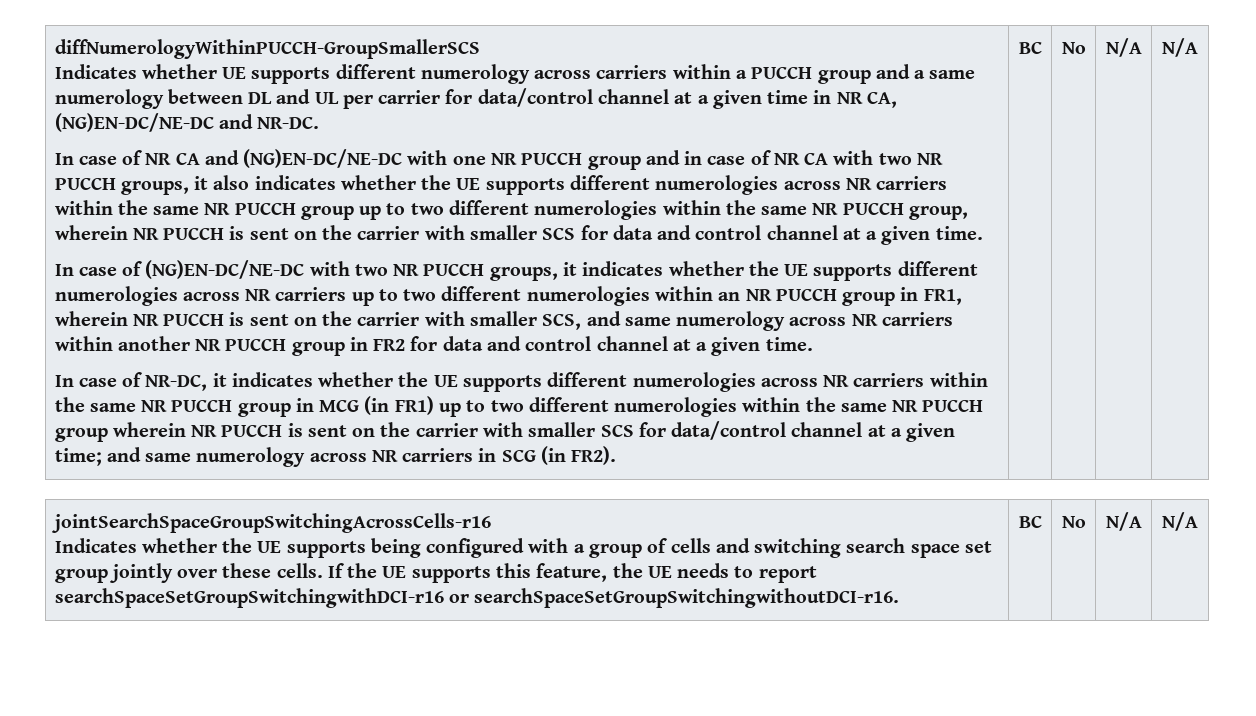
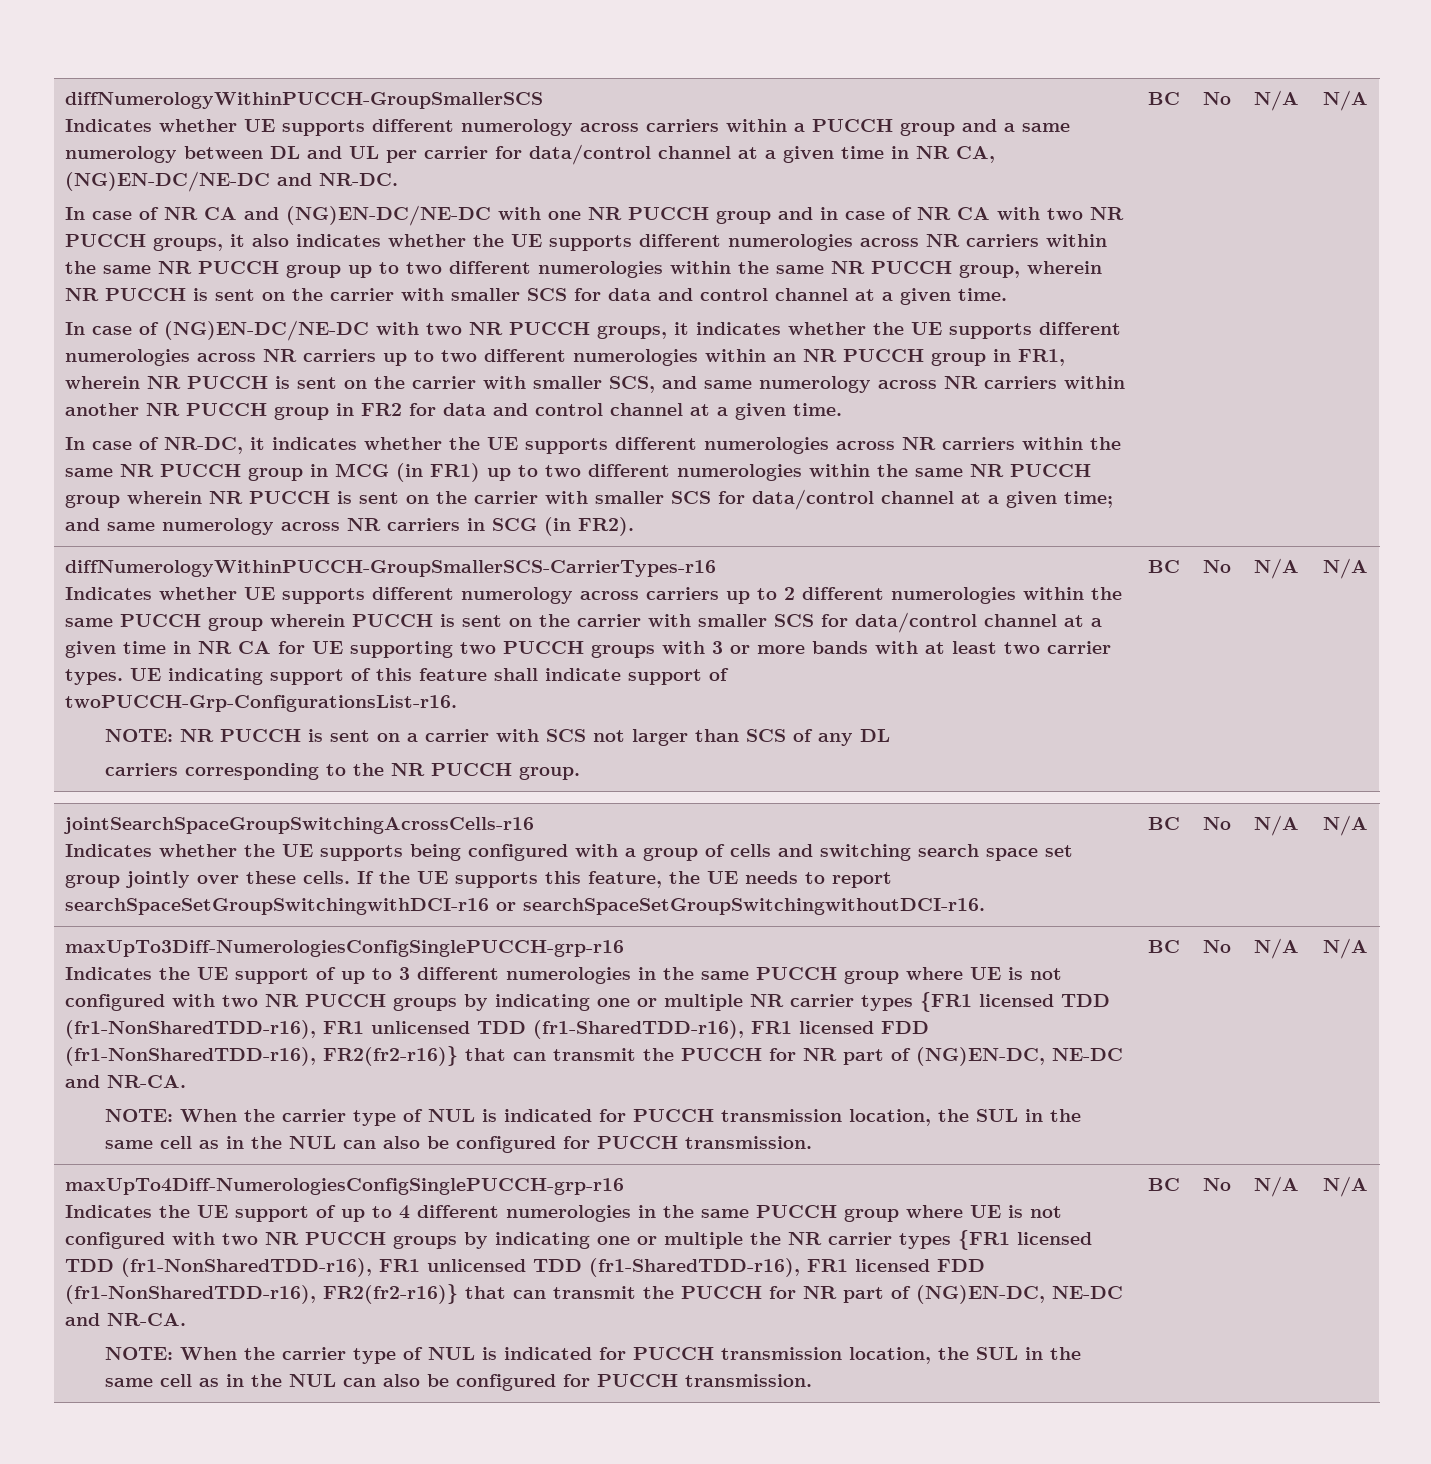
(1198, 47) none -> [65,560,717,577] [65,587,1123,604] [65,612,1103,633] [65,641,1112,658] [65,668,730,685] [65,695,458,712] [104,729,890,746] [104,763,580,780] [1148,560,1180,573] [1203,560,1231,573] [1254,558,1299,579] [1322,558,1368,579] // diffNumerologyWithinPUCCH-GroupSmallerSCS-CarrierTypes-r16 // Indicates whether UE supports different numerology across carriers up to 2 different numerologies within the same PUCCH group wherein PUCCH is sent on the carrier with smaller SCS for data/control channel at a given time in NR CA for UE supporting two PUCCH groups with 3 or more bands with at least two carrier types. UE indicating support of this feature shall indicate support of twoPUCCH-Grp-ConfigurationsList-r16. // NOTE: NR PUCCH is sent on a carrier with SCS not larger than SCS of any DL // carriers corresponding to the NR PUCCH group. | BC | No | N/A | N/A
(1198, 521) none -> [65,940,625,957] [65,967,1063,984] [65,992,1111,1012] [65,1020,930,1039] [65,1046,1124,1066] [65,1075,187,1088] [104,1109,1081,1126] [104,1136,812,1153] [1148,940,1180,953] [1203,940,1231,953] [1254,938,1299,959] [1322,938,1368,959] [65,1178,625,1195] [65,1205,1063,1222] [65,1230,1093,1250] [65,1258,986,1277] [65,1284,1124,1304] [65,1313,187,1326] [104,1347,1081,1364] [104,1374,812,1391] [1148,1178,1180,1191] [1203,1178,1231,1191] [1254,1176,1299,1197] [1322,1176,1368,1197] // maxUpTo3Diff-NumerologiesConfigSinglePUCCH-grp-r16 // Indicates the UE support of up to 3 different numerologies in the same PUCCH group where UE is not configured with two NR PUCCH groups by indicating one or multiple NR carrier types {FR1 licensed TDD (fr1-NonSharedTDD-r16), FR1 unlicensed TDD (fr1-SharedTDD-r16), FR1 licensed FDD (fr1-NonSharedTDD-r16), FR2(fr2-r16)} that can transmit the PUCCH for NR part of (NG)EN-DC, NE-DC and NR-CA. // NOTE: When the carrier type of NUL is indicated for PUCCH transmission location, the SUL in the same cell as in the NUL can also be configured for PUCCH transmission. | BC | No | N/A | N/A // maxUpTo4Diff-NumerologiesConfigSinglePUCCH-grp-r16 // Indicates the UE support of up to 4 different numerologies in the same PUCCH group where UE is not configured with two NR PUCCH groups by indicating one or multiple the NR carrier types {FR1 licensed TDD (fr1-NonSharedTDD-r16), FR1 unlicensed TDD (fr1-SharedTDD-r16), FR1 licensed FDD (fr1-NonSharedTDD-r16), FR2(fr2-r16)} that can transmit the PUCCH for NR part of (NG)EN-DC, NE-DC and NR-CA. // NOTE: When the carrier type of NUL is indicated for PUCCH transmission location, the SUL in the same cell as in the NUL can also be configured for PUCCH transmission. | BC | No | N/A | N/A

